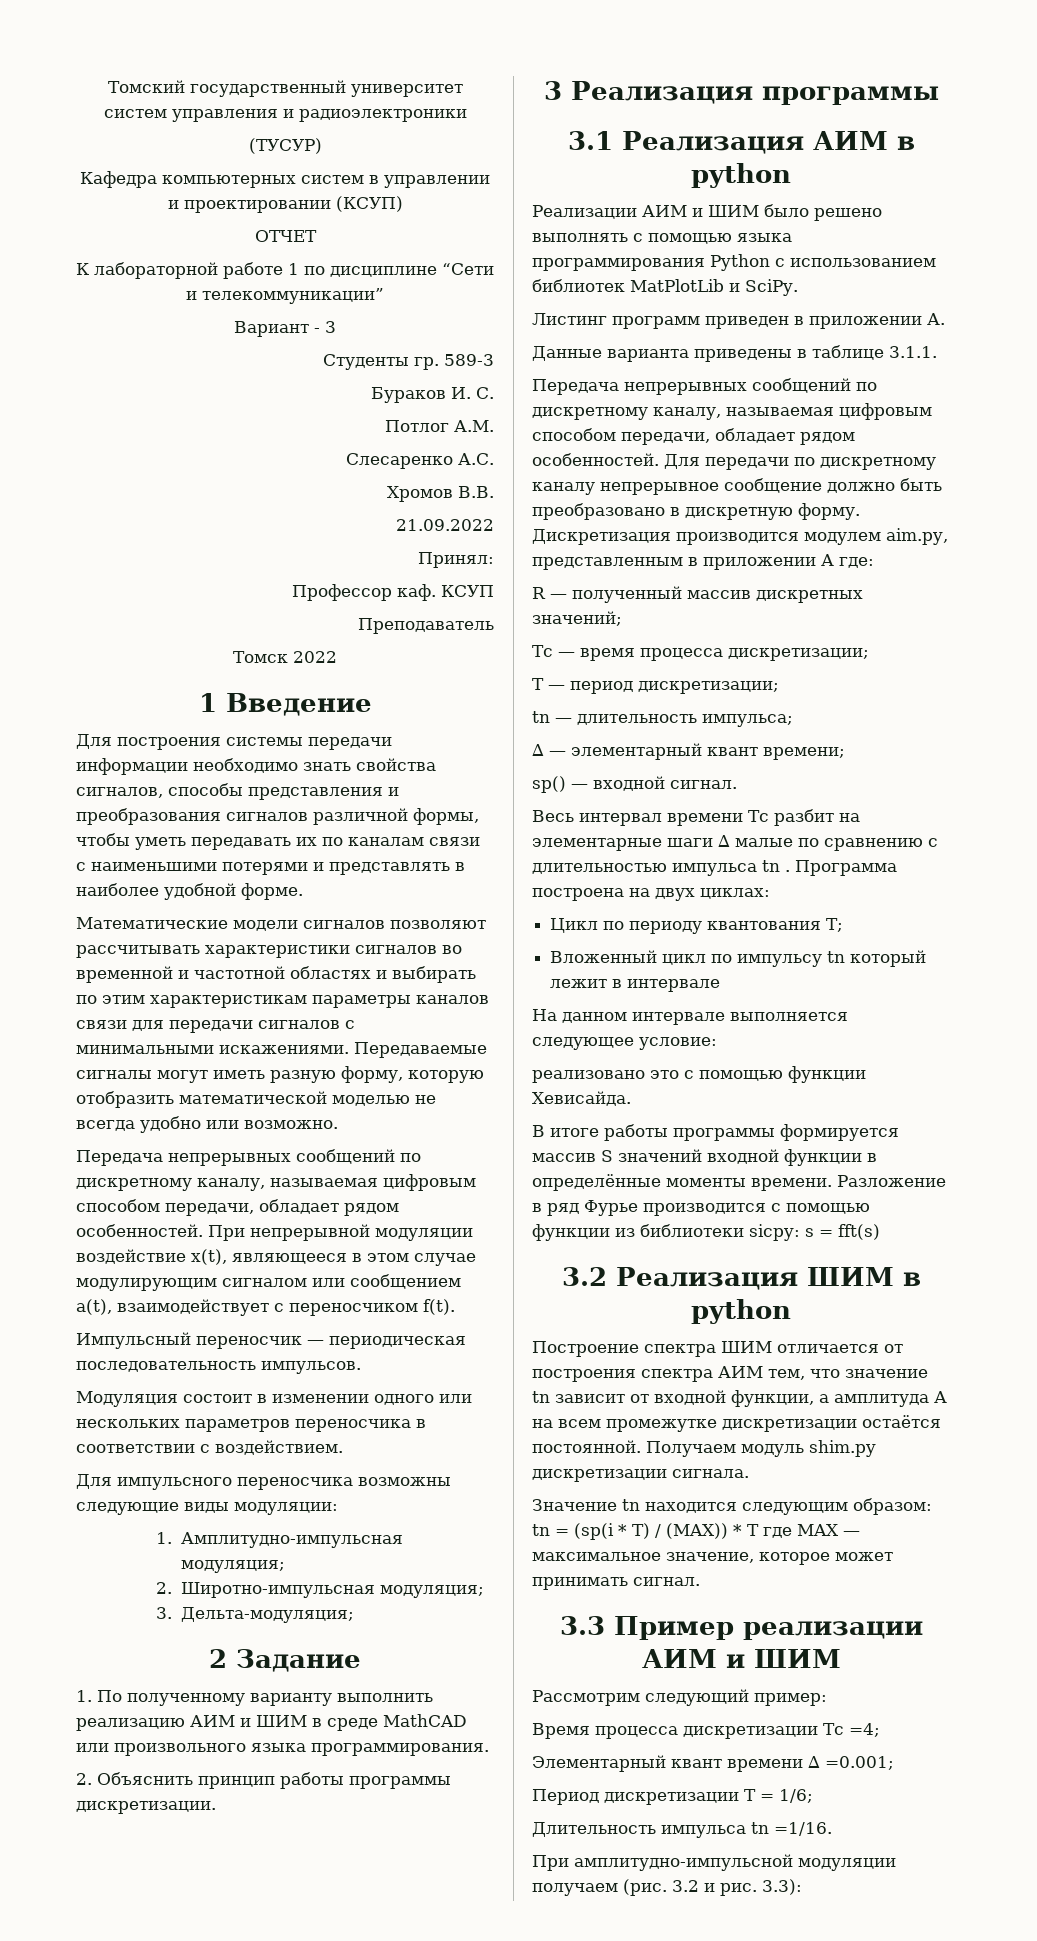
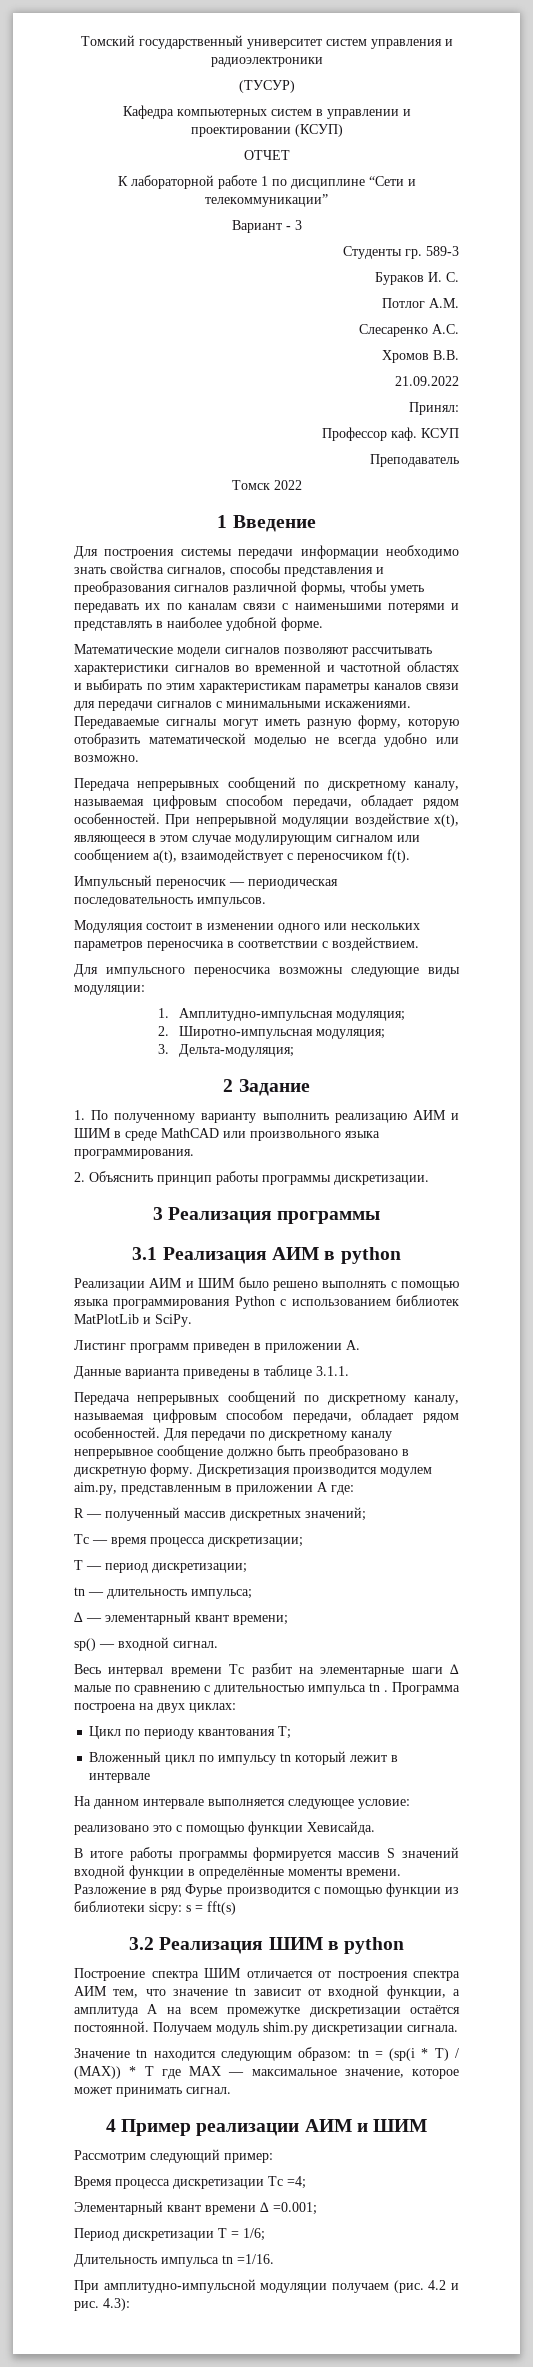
[559,1616,605,1635] 3.3 -> [105,2119,116,2132] 4
[672,1880,699,1892] 3.2 -> [428,2280,447,2290] 4.2
[762,1879,802,1895] 3.3): -> [103,2298,130,2311] 4.3):

